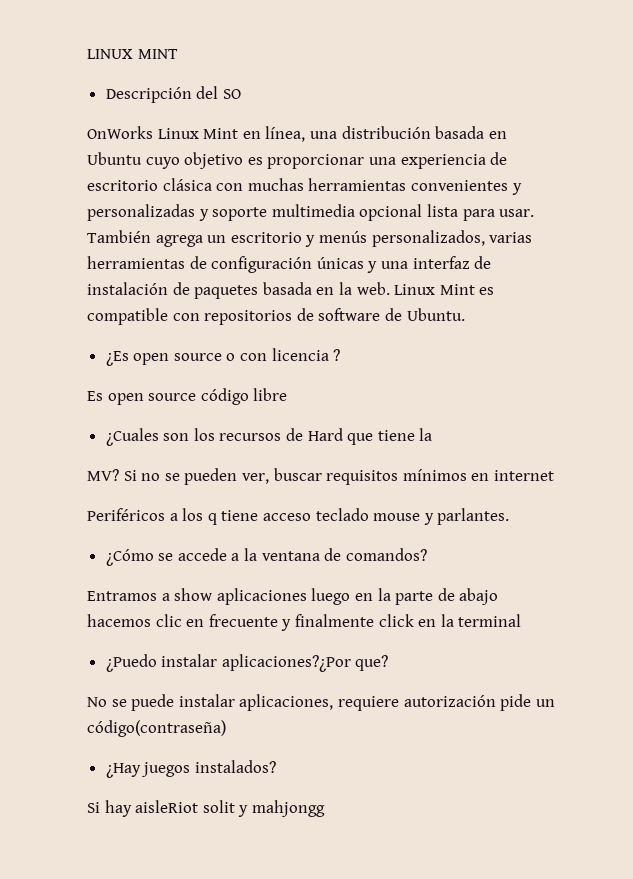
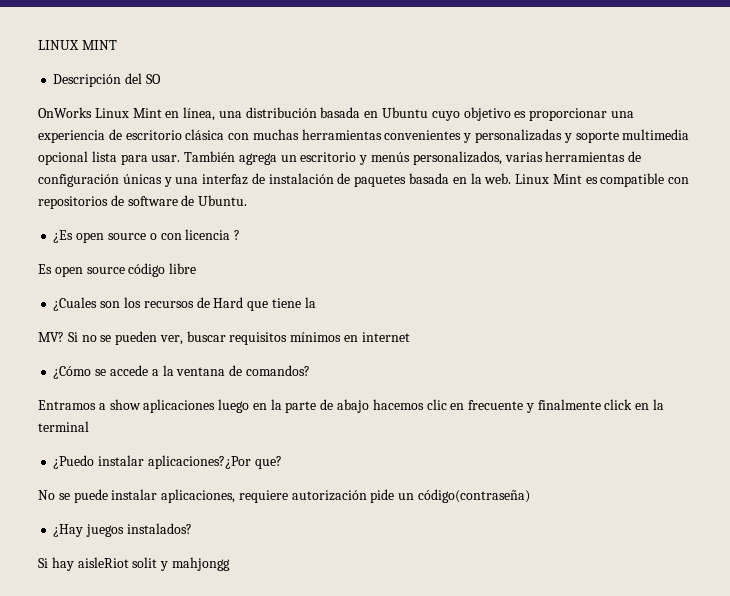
[87,508,510,525] // Periféricos a los q tiene acceso teclado mouse y parlantes. -> (410, 337) none

